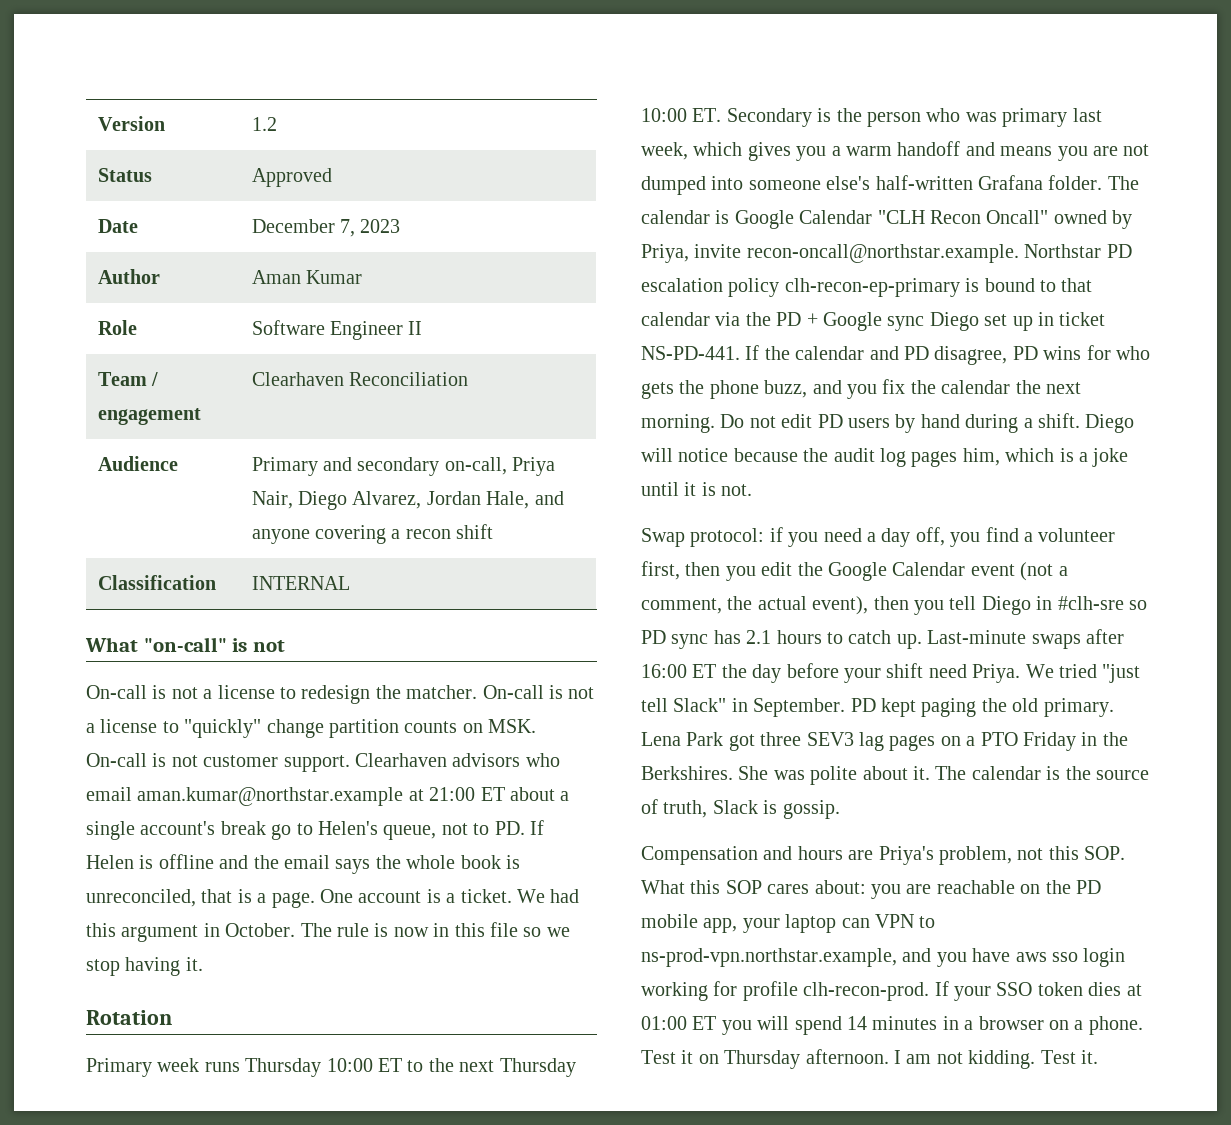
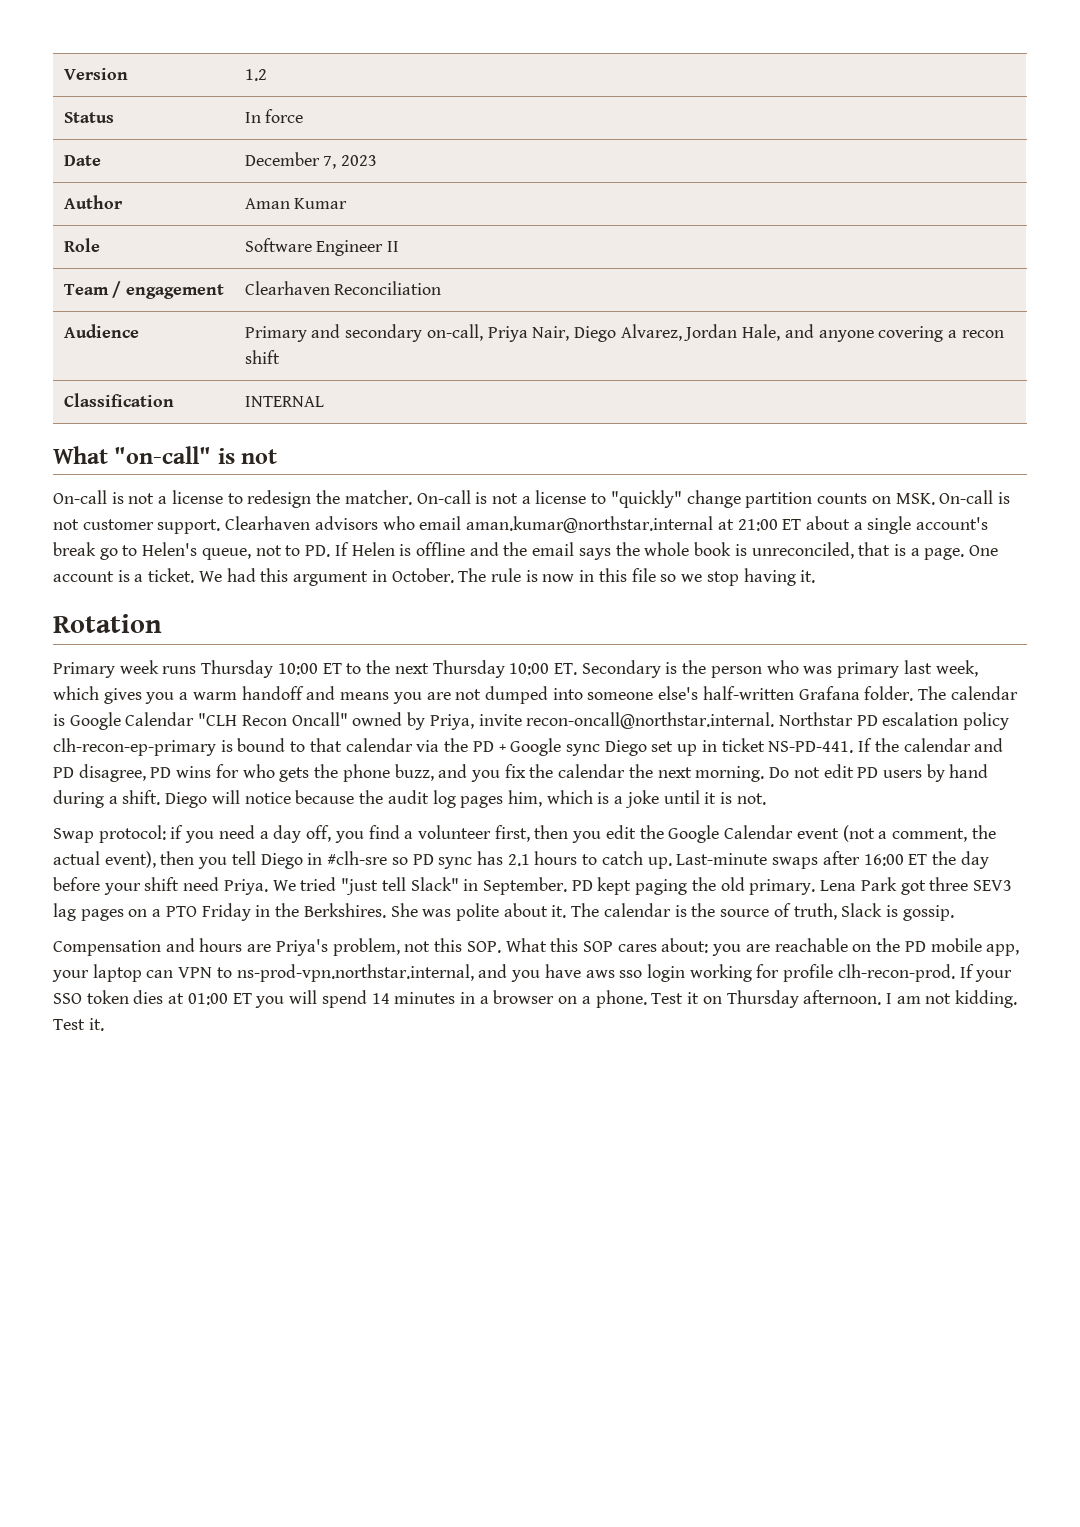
[251,168,332,187] Approved -> [244,109,304,123] In force
[137,787,404,806] aman.kumar@northstar.example -> [466,516,714,533] aman.kumar@northstar.internal
[746,244,1019,263] recon-oncall@northstar.example. -> [526,712,775,729] recon-oncall@northstar.internal.
[641,948,897,967] ns-prod-vpn.northstar.example, -> [236,964,474,982] ns-prod-vpn.northstar.internal,

